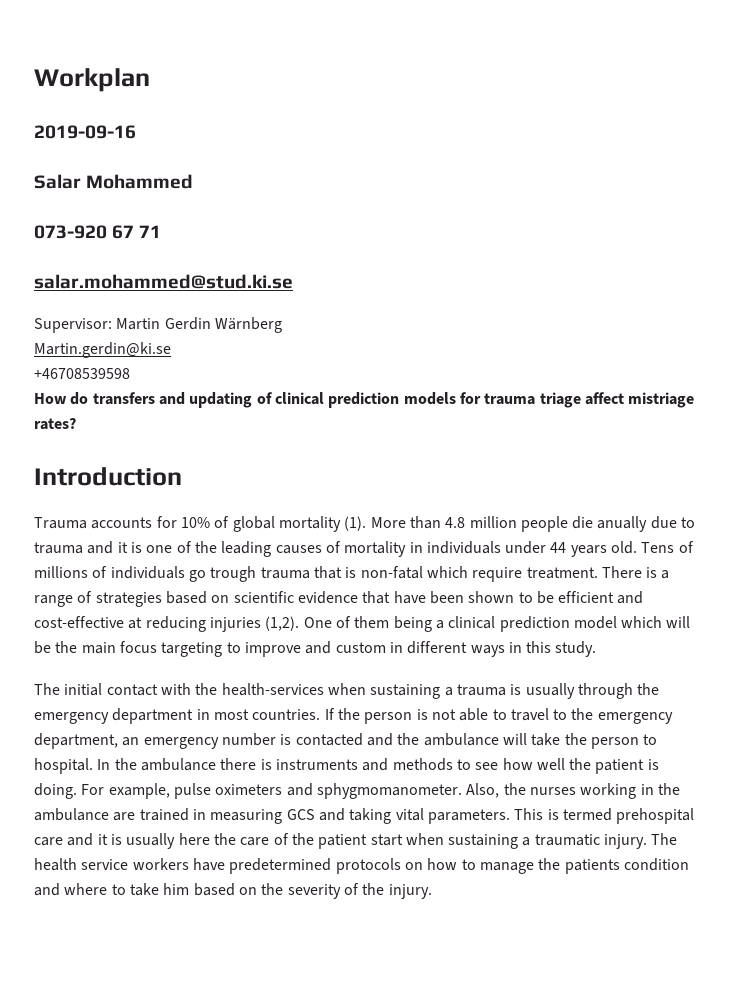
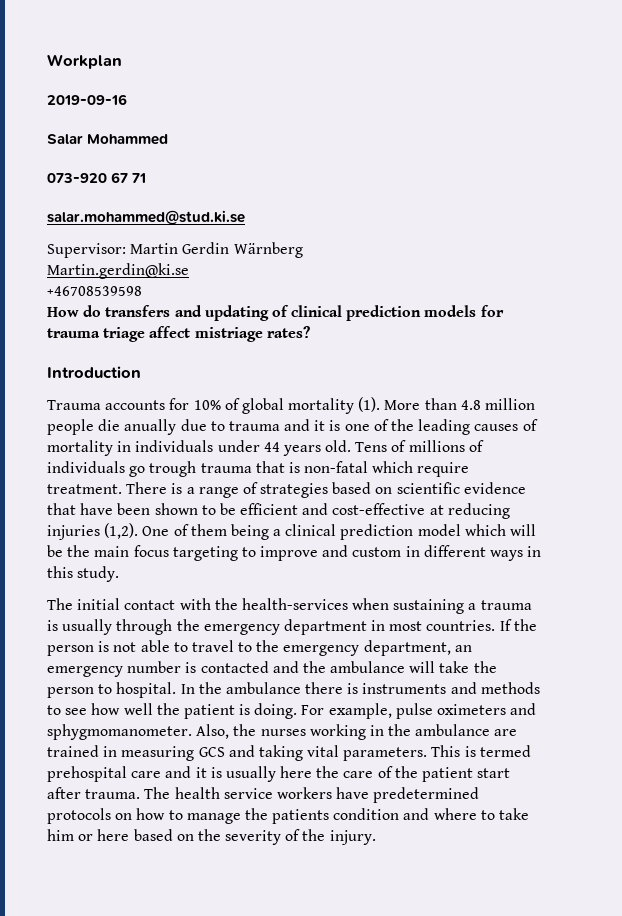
[405,833,648,849] when sustaining a traumatic injury. -> [47,787,141,799] after trauma.
(190, 889) none -> [78,829,130,841] or here

